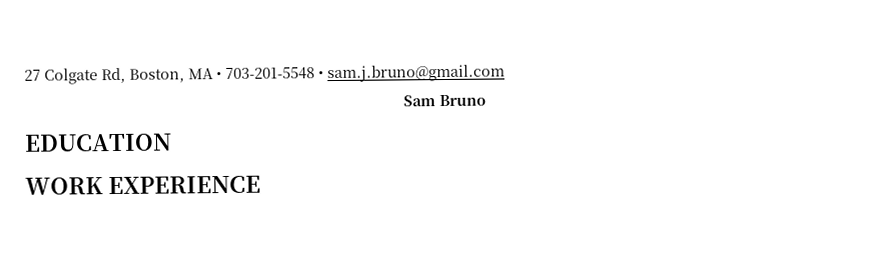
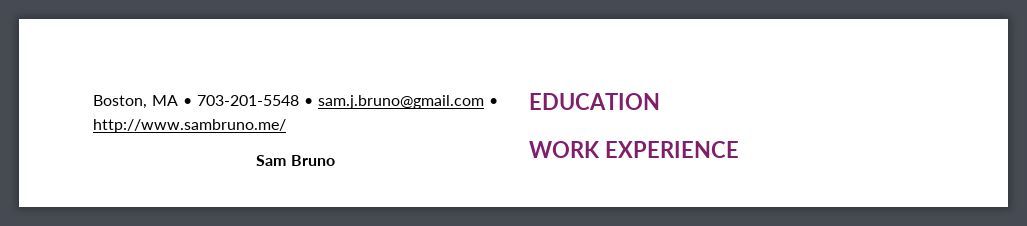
[24,67,126,85] 27 Colgate Rd, -> (93, 102) none
(505, 73) none -> [489,98,498,106] [93,119,286,133] • http://www.sambruno.me/

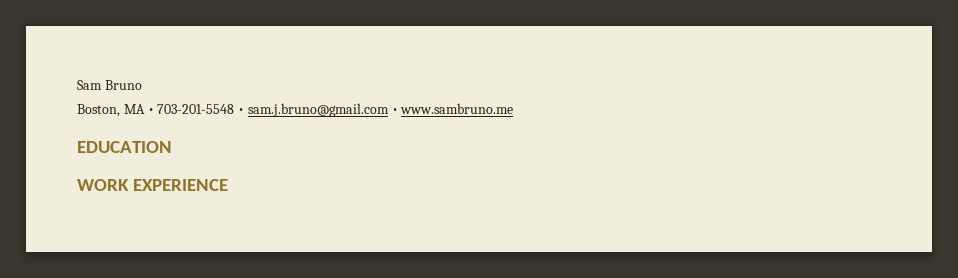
(93, 102) none -> [77,80,142,90] Sam Bruno //
[93,119,286,133] [256,155,335,166] http://www.sambruno.me/ // Sam Bruno -> [400,103,514,114] www.sambruno.me

